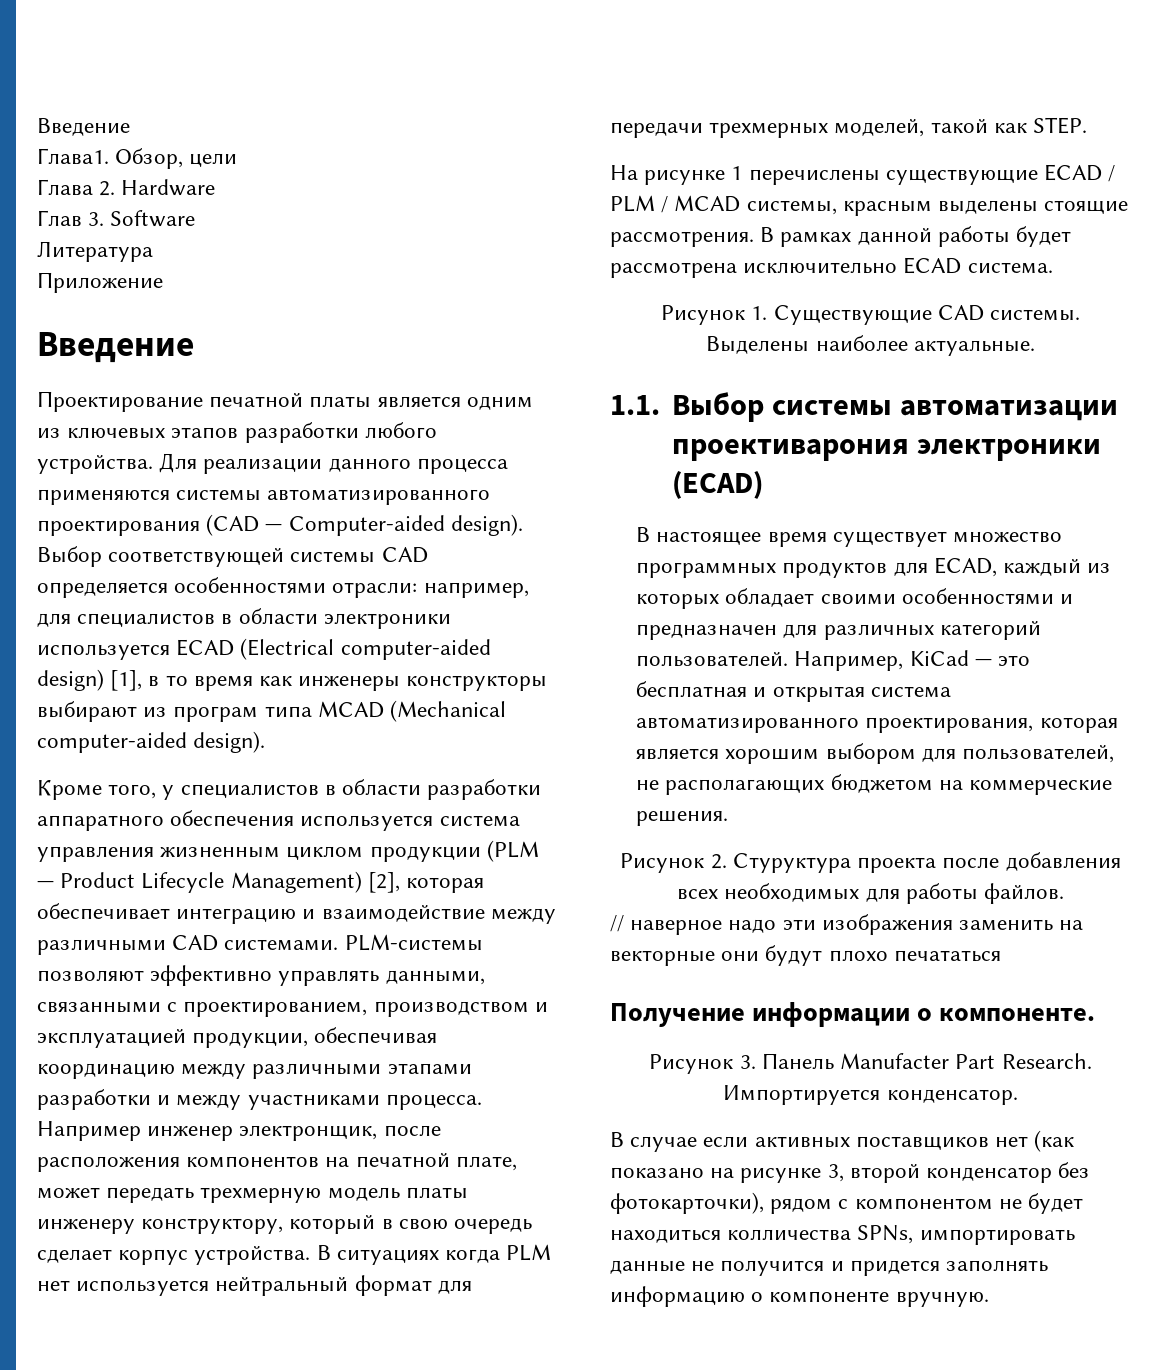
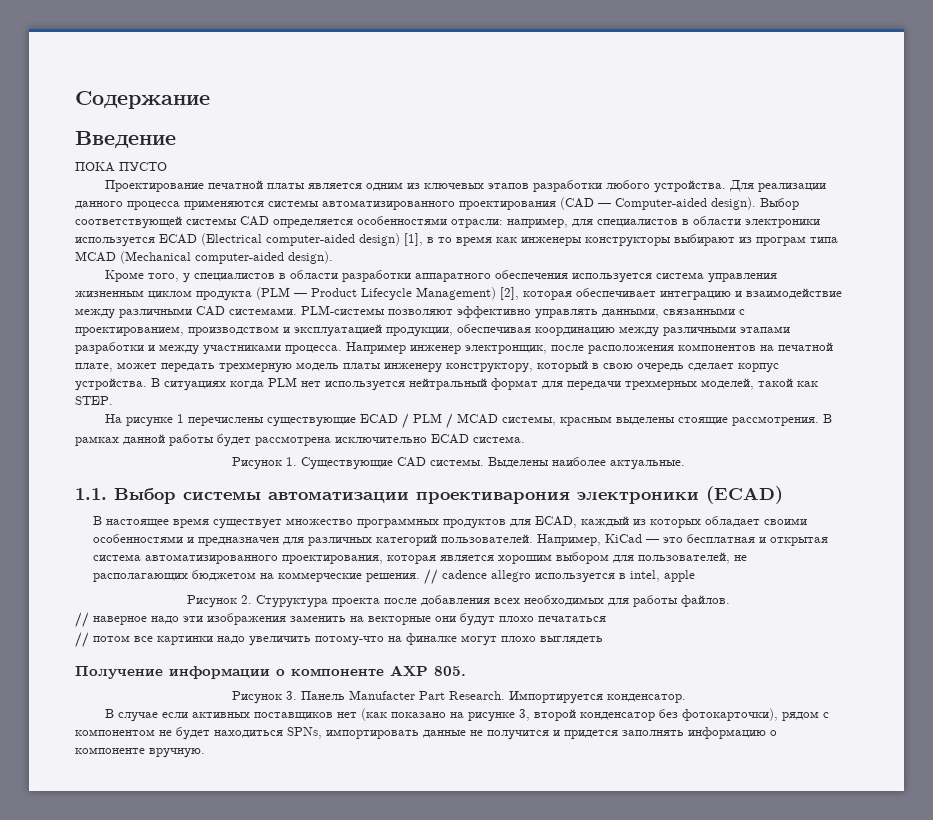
[37,118,130,136] [37,148,238,169] [37,179,216,196] [37,210,196,227] [37,241,153,262] [37,272,163,293] [37,332,194,363] Введение // Глава1. Обзор, цели // Глава 2. Hardware // Глав 3. Software // Литература // Приложение // Введение -> [75,91,210,109] [75,131,176,148] [75,162,167,172] Содержание // Введение // ПОКА ПУСТО
[369,846,481,862] продукции -> [196,291,252,301] продукта
(729, 818) none -> [423,569,695,585] // cadence allegro используется в intel, apple
(1001, 956) none -> [75,632,603,648] // // потом все картинки надо увеличить потому-что на финалке могут плохо выглядеть
[939,1008,1096,1021] компоненте. -> [291,665,466,676] компоненте AXP 805.
[727,1229,852,1241] колличества -> (283, 734) none

